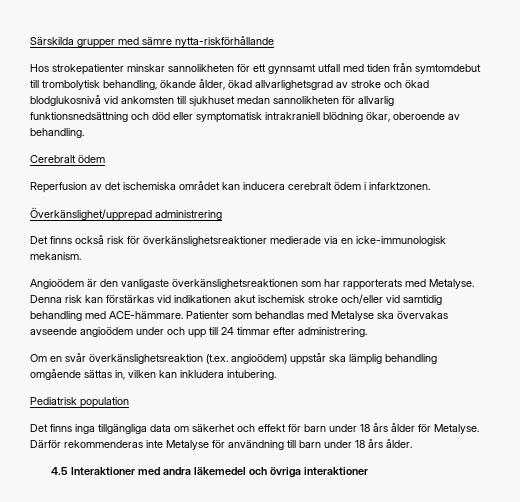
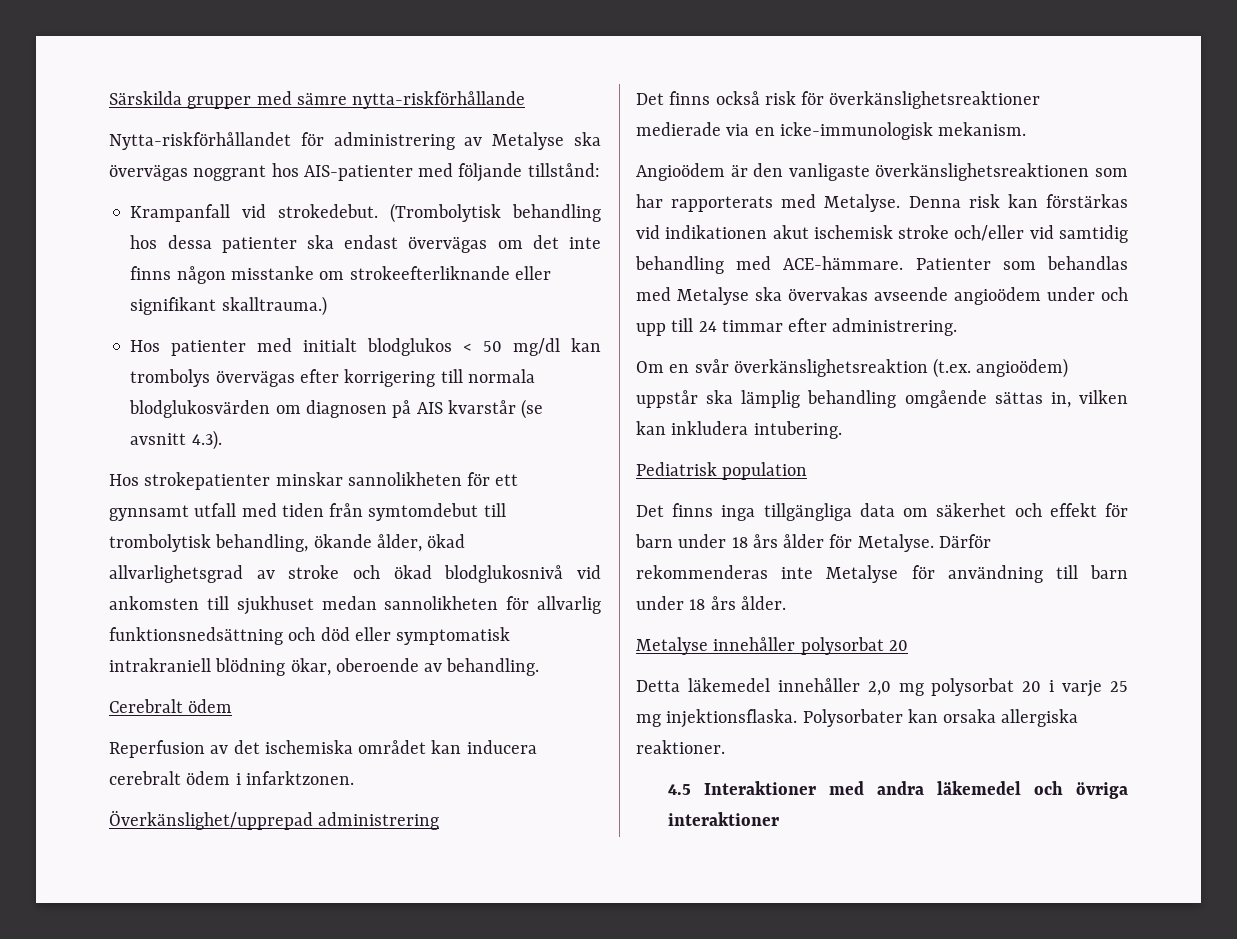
(274, 41) none -> [109,132,601,150] [109,163,600,182] [130,203,601,223] [130,235,602,253] [130,266,551,284] [130,296,327,316] [130,338,602,356] [130,369,535,387] [129,399,544,419] [130,430,222,450] // Nytta-riskförhållandet för administrering av Metalyse ska övervägas noggrant hos AIS-patienter med följande tillstånd: // Krampanfall vid strokedebut. (Trombolytisk behandling hos dessa patienter ska endast övervägas om det inte finns någon misstanke om strokeefterliknande eller signifikant skalltrauma.) // Hos patienter med initialt blodglukos < 50 mg/dl kan trombolys övervägas efter korrigering till normala blodglukosvärden om diagnosen på AIS kvarstår (se avsnitt 4.3).
(412, 443) none -> [636,637,908,655] [636,678,1128,697] [636,709,1079,728] [636,740,725,754] // Metalyse innehåller polysorbat 20 // Detta läkemedel innehåller 2,0 mg polysorbat 20 i varje 25 mg injektionsflaska. Polysorbater kan orsaka allergiska reaktioner.

